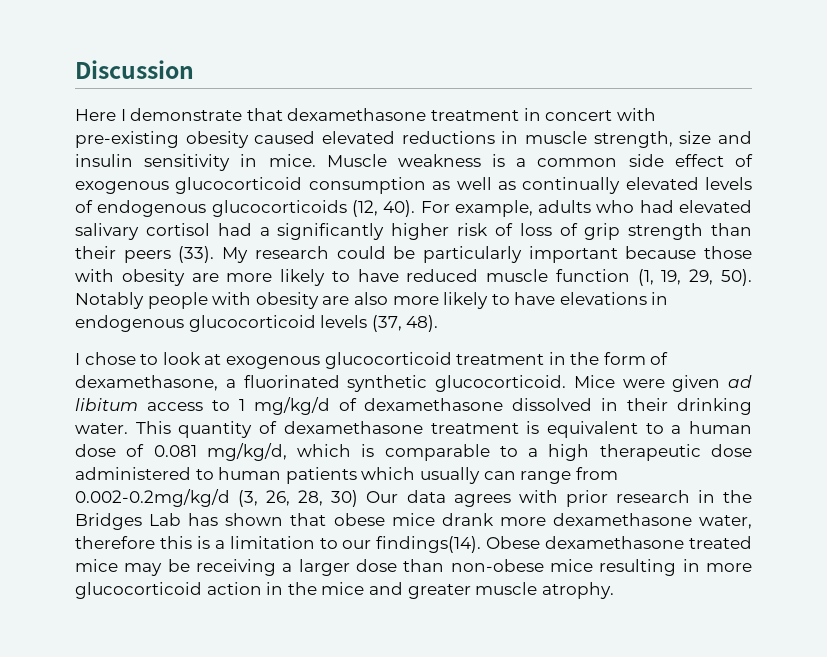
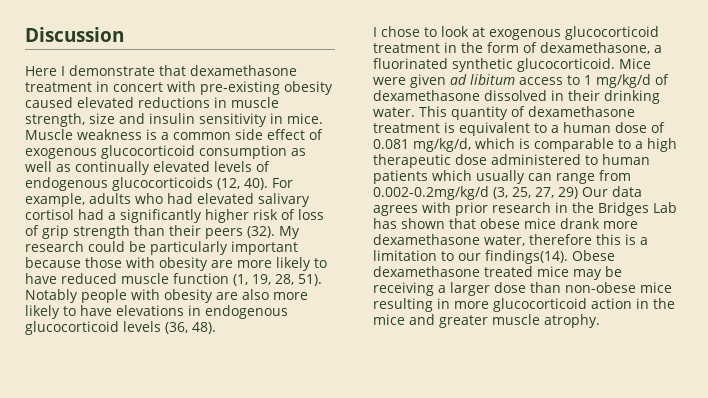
[178,246,215,263] (33). -> [247,226,275,238] (32).
[689,269,752,286] 29, 50). -> [275,274,322,286] 28, 51).
[371,315,402,332] (37, -> [165,322,188,334] (36,
[266,490,359,507] 26, 28, 30) -> [512,187,578,199] 25, 27, 29)

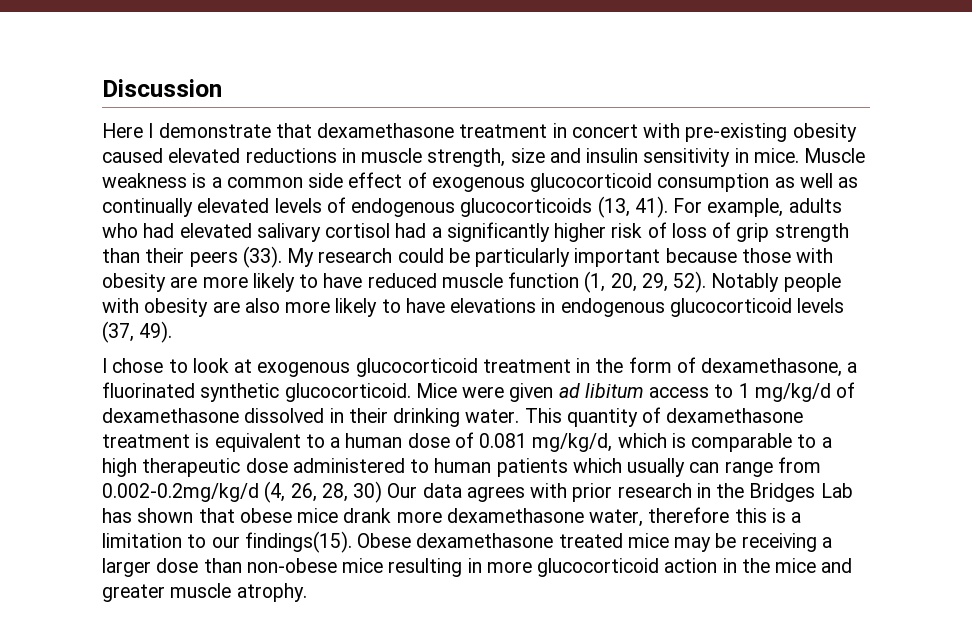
[217,178,268,190] (12, 40). -> [597,196,668,218] (13, 41).
[247,226,275,238] (32). -> [242,246,282,268] (33).
[252,274,322,286] 19, 28, 51). -> [610,271,707,293] 20, 29, 52).
[165,322,216,334] (36, 48). -> [102,321,173,343] (37, 49).
[493,187,578,199] (3, 25, 27, 29) -> [264,481,383,503] (4, 26, 28, 30)
[485,250,568,264] findings(14). -> [244,531,352,553] findings(15).

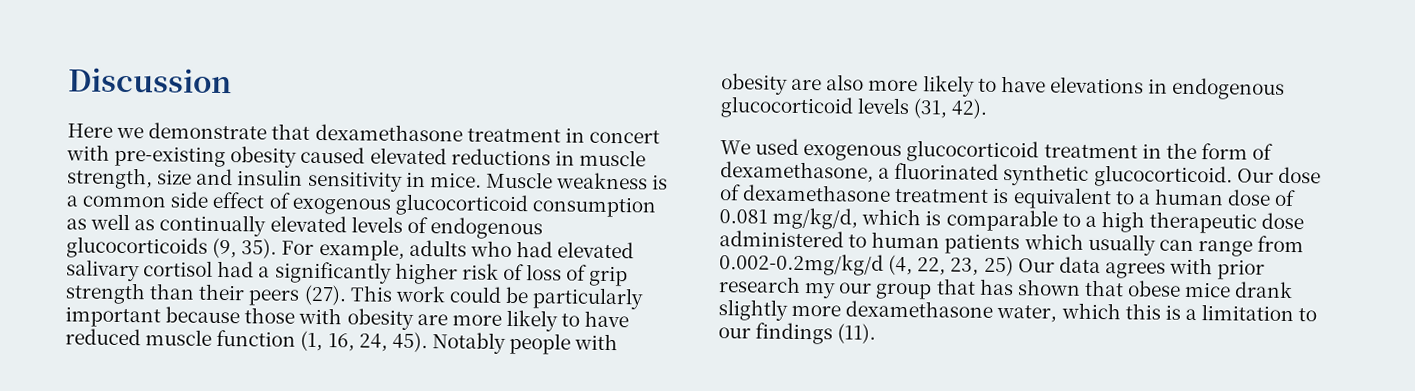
[148,123,154,138] I -> [116,126,145,139] we
[597,196,668,218] (13, 41). -> [212,237,278,259] (9, 35).
[242,246,393,268] (33). My research -> [303,284,446,306] (27). This work
[610,271,707,293] 20, 29, 52). -> [327,331,428,353] 16, 24, 45).
[102,321,173,343] [102,358,253,373] (37, 49). // I chose to look at -> [913,98,989,119] [720,138,800,155] (31, 42). // We used
[415,382,856,402] [102,408,638,427] Mice were given ad libitum access to 1 mg/kg/d of dexamethasone dissolved in their drinking water. This quantity -> [1236,166,1321,184] Our dose
[290,481,383,503] 26, 28, 30) -> [917,255,1014,277] 22, 23, 25)
[696,483,853,502] in the Bridges Lab -> [804,278,976,300] my our group that
(392, 515) none -> [718,299,788,321] slightly
[648,507,730,523] therefore -> [1060,302,1121,320] which
[244,531,832,553] [102,558,853,577] [102,583,307,602] findings(15). Obese dexamethasone treated mice may be receiving a larger dose than non-obese mice resulting in more glucocorticoid action in the mice and greater muscle atrophy. -> [755,322,877,345] findings (11).

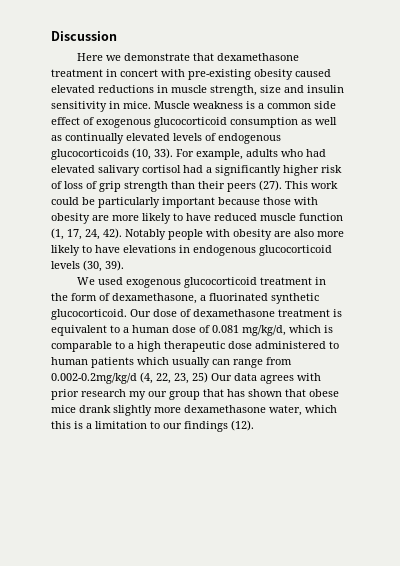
[212,237,278,259] (9, 35). -> [132,148,173,160] (10, 33).
[327,331,428,353] 16, 24, 45). -> [67,228,122,240] 17, 24, 42).
[913,98,989,119] (31, 42). -> [83,260,124,272] (30, 39).
[837,323,877,344] (11). -> [231,420,254,431] (12).

